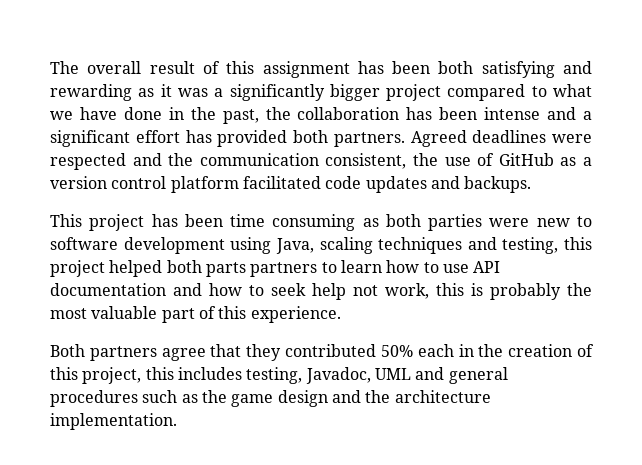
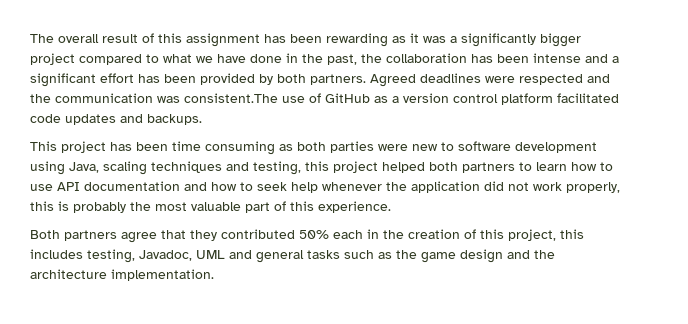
[438,61,592,78] both satisfying and -> (322, 38) none
[217,130,288,147] provided -> [164,73,273,85] been provided by
[325,153,438,169] consistent, the -> [157,93,278,103] was consistent.The
[205,262,246,277] parts -> (458, 166) none
[353,283,429,299] not work, -> [322,181,620,193] whenever the application did not work properly,
[50,390,138,407] procedures -> [307,250,340,259] tasks

